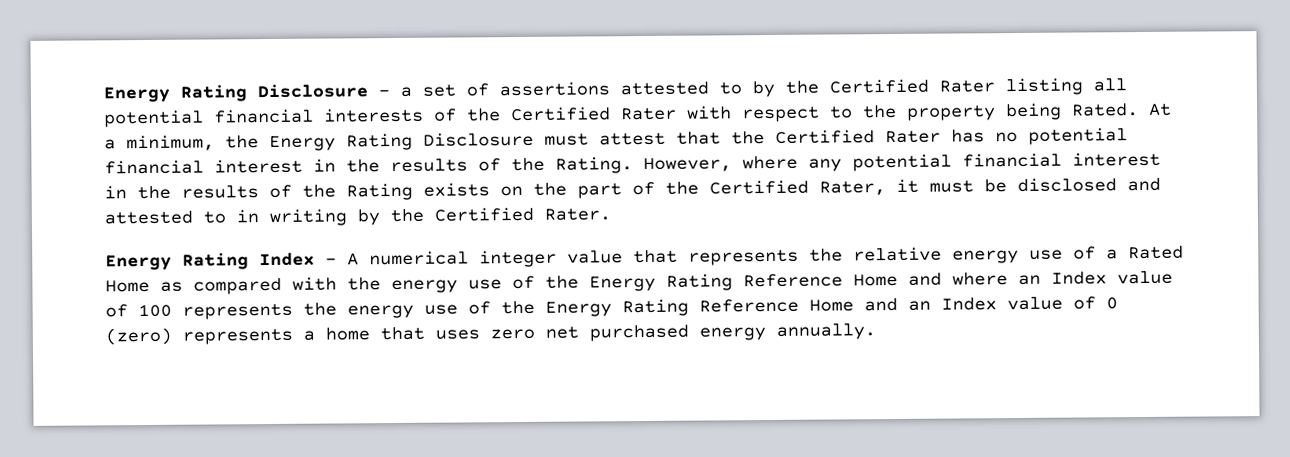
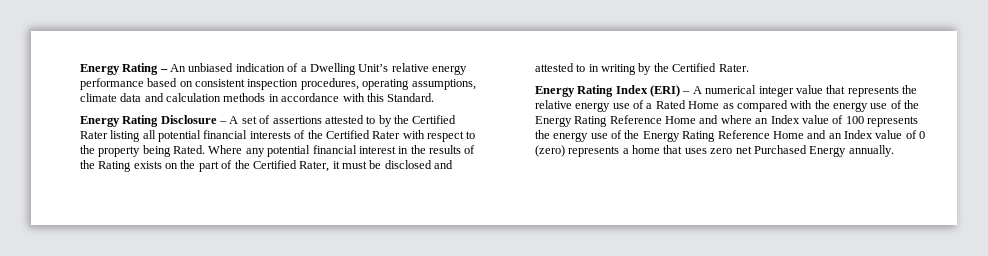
[102,84,247,103] Energy Rating -> [79,63,468,75] [79,78,476,90] [79,93,435,102] [79,115,159,127] Energy Rating – An unbiased indication of a Dwelling Unit’s relative energy performance based on consistent inspection procedures, operating assumptions, climate data and calculation methods in accordance with this Standard. // Energy Rating
[399,86,412,97] a -> [229,116,239,124] A
[1148,103,1172,116] [103,127,1128,152] [103,155,798,175] At a minimum, the Energy Rating Disclosure must attest that the Certified Rater has no potential financial interest in the results of the Rating. However, where -> [208,145,243,154] Where
(315, 259) none -> [650,85,681,97] (ERI)
[588,324,766,342] purchased energy -> [753,145,847,157] Purchased Energy

